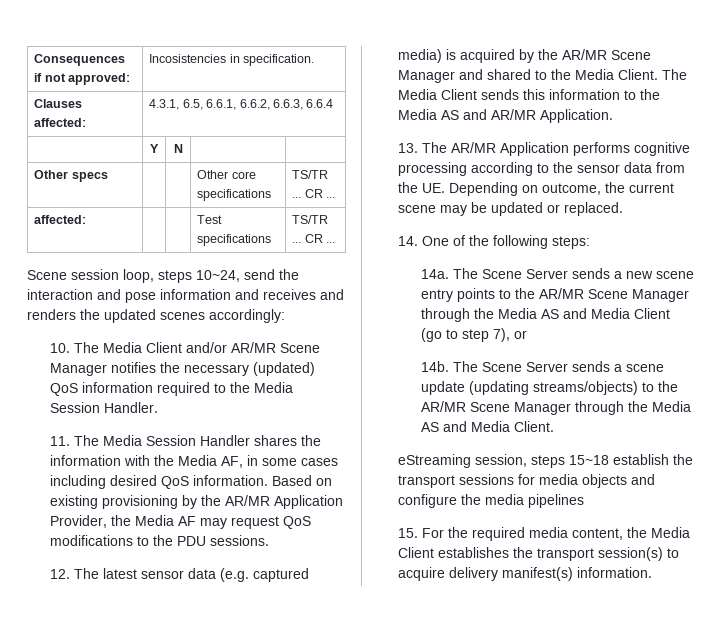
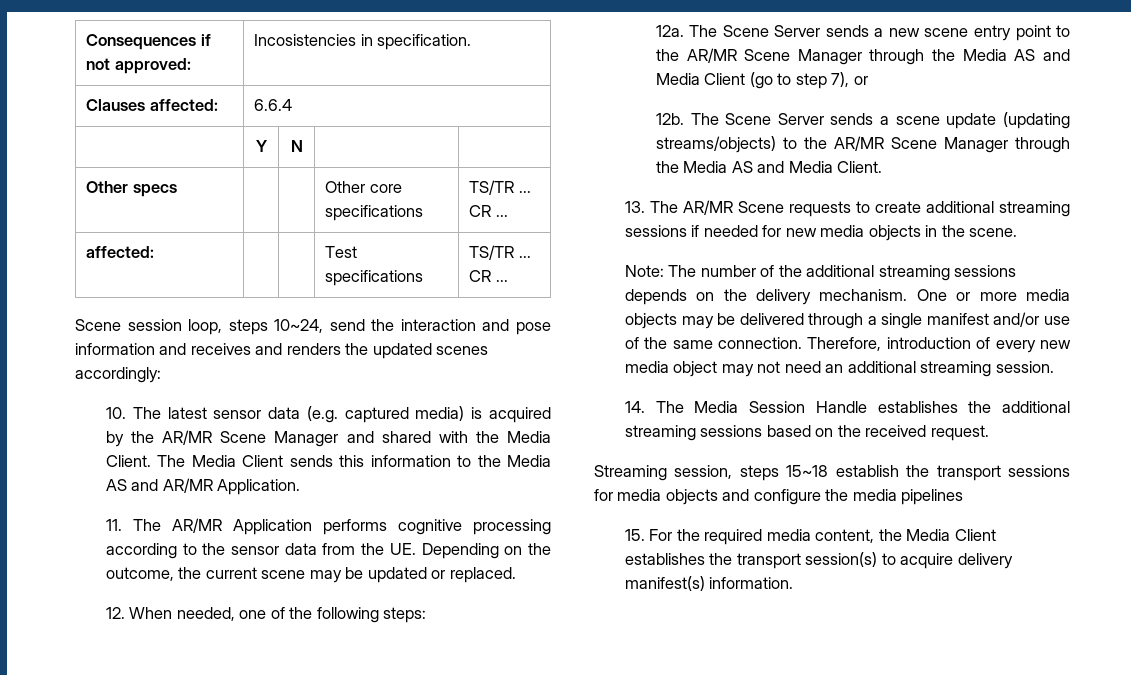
[149,99,303,110] 4.3.1, 6.5, 6.6.1, 6.6.2, 6.6.3, -> (218, 105) none
[102,342,320,353] [49,362,315,376] [49,382,293,396] [49,402,158,413] [49,435,321,446] [49,455,338,468] [49,475,332,489] [49,495,343,509] [49,515,311,529] [49,535,269,546] [49,568,99,579] Media Client and/or AR/MR Scene Manager notifies the necessary (updated) QoS information required to the Media Session Handler. // 11. The Media Session Handler shares the information with the Media AF, in some cases including desired QoS information. Based on existing provisioning by the AR/MR Application Provider, the Media AF may request QoS modifications to the PDU sessions. // 12. The -> (161, 413) none
[534,70,547,80] to -> [438,431,468,443] with
[397,143,418,153] 13. -> [105,519,122,531] 11.
(538, 189) none -> [528,543,551,555] the
[397,236,449,246] 14. One -> [105,607,267,621] 12. When needed, one
[420,269,449,279] 14a. -> [655,25,684,37] 12a.
[456,288,495,302] points -> [1015,25,1051,41] point
[420,361,449,372] 14b. -> [655,113,684,125] 12b.
[397,454,471,468] eStreaming -> [624,200,1070,217] [624,225,1018,241] [624,265,1017,281] [624,289,1070,305] [624,312,1070,329] [624,337,1071,353] [624,361,1054,377] [624,401,1070,413] [624,425,989,441] [594,465,667,481] 13. The AR/MR Scene requests to create additional streaming sessions if needed for new media objects in the scene. // Note: The number of the additional streaming sessions depends on the delivery mechanism. One or more media objects may be delivered through a single manifest and/or use of the same connection. Therefore, introduction of every new media object may not need an additional streaming session. // 14. The Media Session Handle establishes the additional streaming sessions based on the received request. // Streaming

